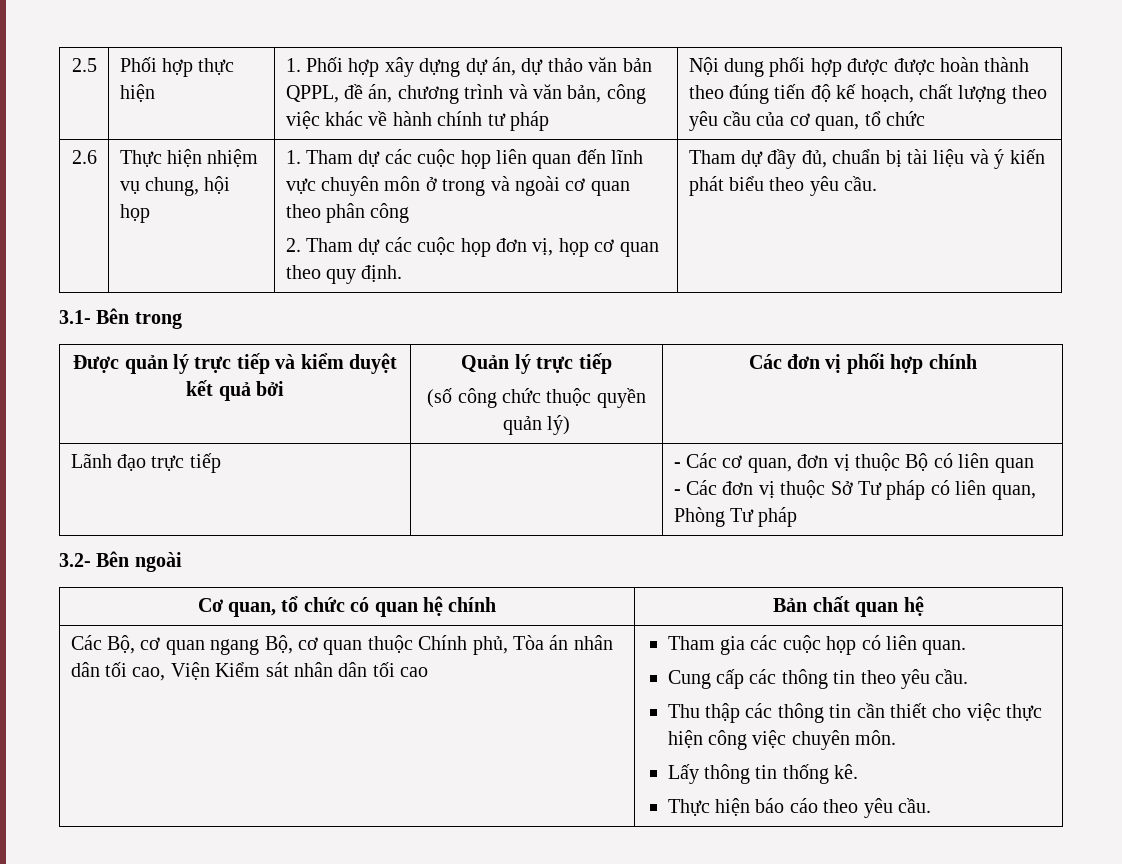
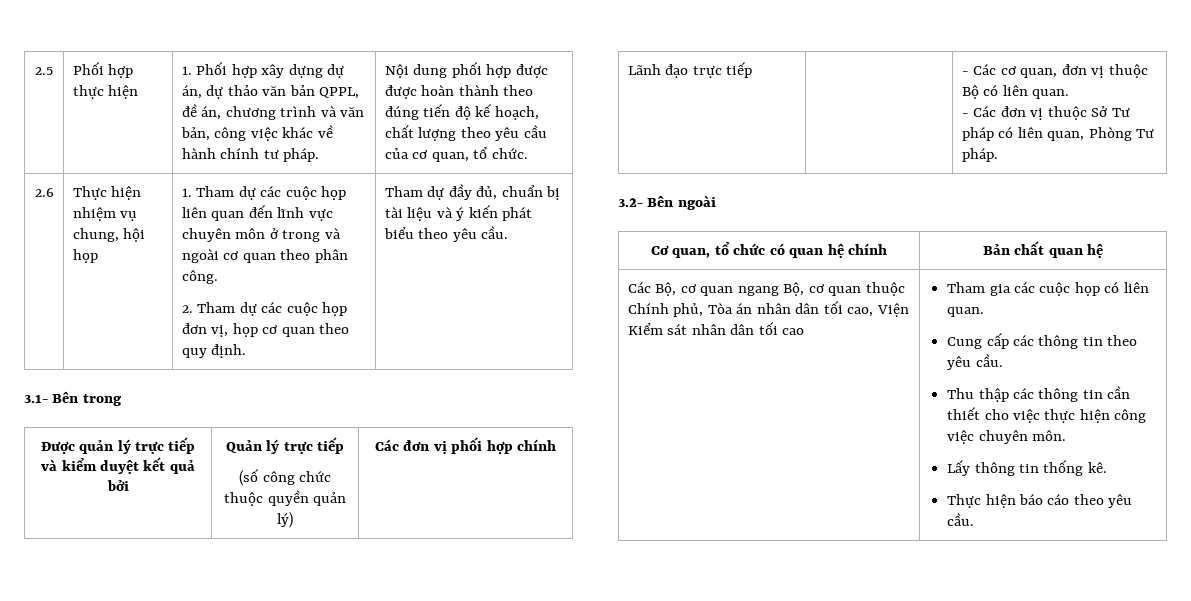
[509,111,549,131] pháp -> [283,148,320,162] pháp.
[885,111,925,126] chức -> [491,148,528,159] chức.
[370,203,410,223] công -> [181,270,218,284] công.
[994,458,1034,473] quan -> [1032,89,1070,99] quan.
[758,507,798,527] pháp -> [961,148,998,162] pháp.

